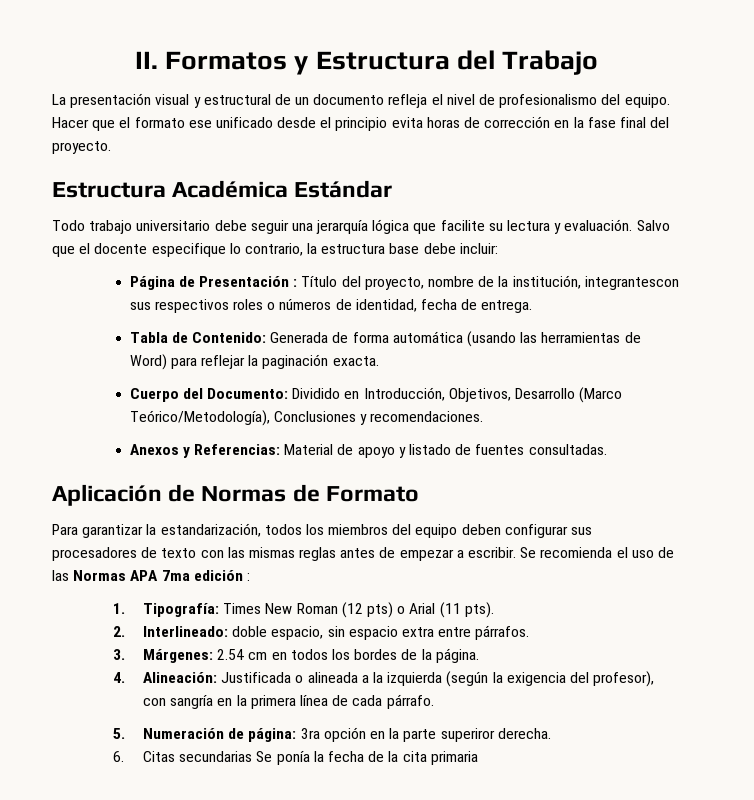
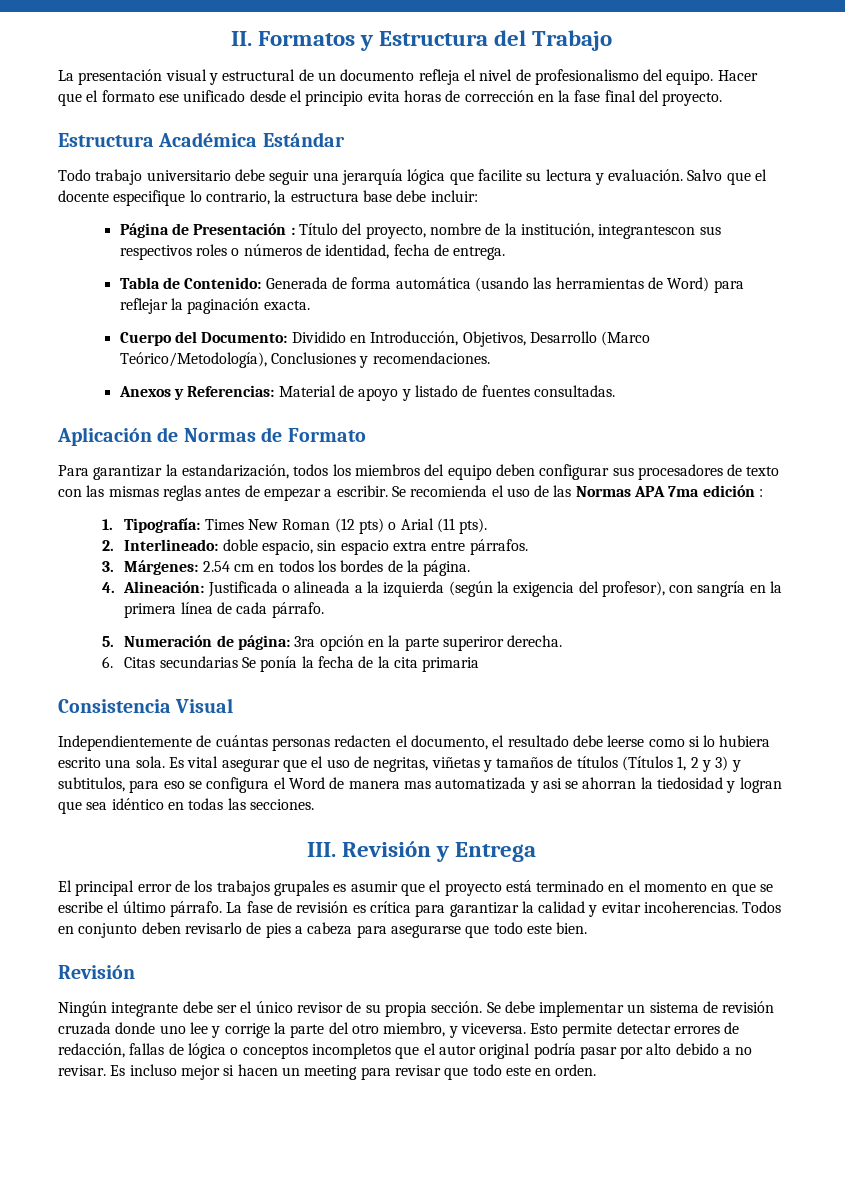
(478, 758) none -> [58,698,234,713] [58,735,771,751] [58,756,741,772] [58,777,782,793] [58,798,314,814] [306,841,537,862] [58,880,774,896] [58,901,782,917] [58,922,588,938] [58,965,135,979] [58,1001,775,1017] [58,1022,740,1038] [58,1043,753,1059] [58,1064,597,1080] // Consistencia Visual // Independientemente de cuántas personas redacten el documento, el resultado debe leerse como si lo hubiera escrito una sola. Es vital asegurar que el uso de negritas, viñetas y tamaños de títulos (Títulos 1, 2 y 3) y subtitulos, para eso se configura el Word de manera mas automatizada y asi se ahorran la tiedosidad y logran que sea idéntico en todas las secciones. // III. Revisión y Entrega // El principal error de los trabajos grupales es asumir que el proyecto está terminado en el momento en que se escribe el último párrafo. La fase de revisión es crítica para garantizar la calidad y evitar incoherencias. Todos en conjunto deben revisarlo de pies a cabeza para asegurarse que todo este bien. // Revisión // Ningún integrante debe ser el único revisor de su propia sección. Se debe implementar un sistema de revisión cruzada donde uno lee y corrige la parte del otro miembro, y viceversa. Esto permite detectar errores de redacción, fallas de lógica o conceptos incompletos que el autor original podría pasar por alto debido a no revisar. Es incluso mejor si hacen un meeting para revisar que todo este en orden.

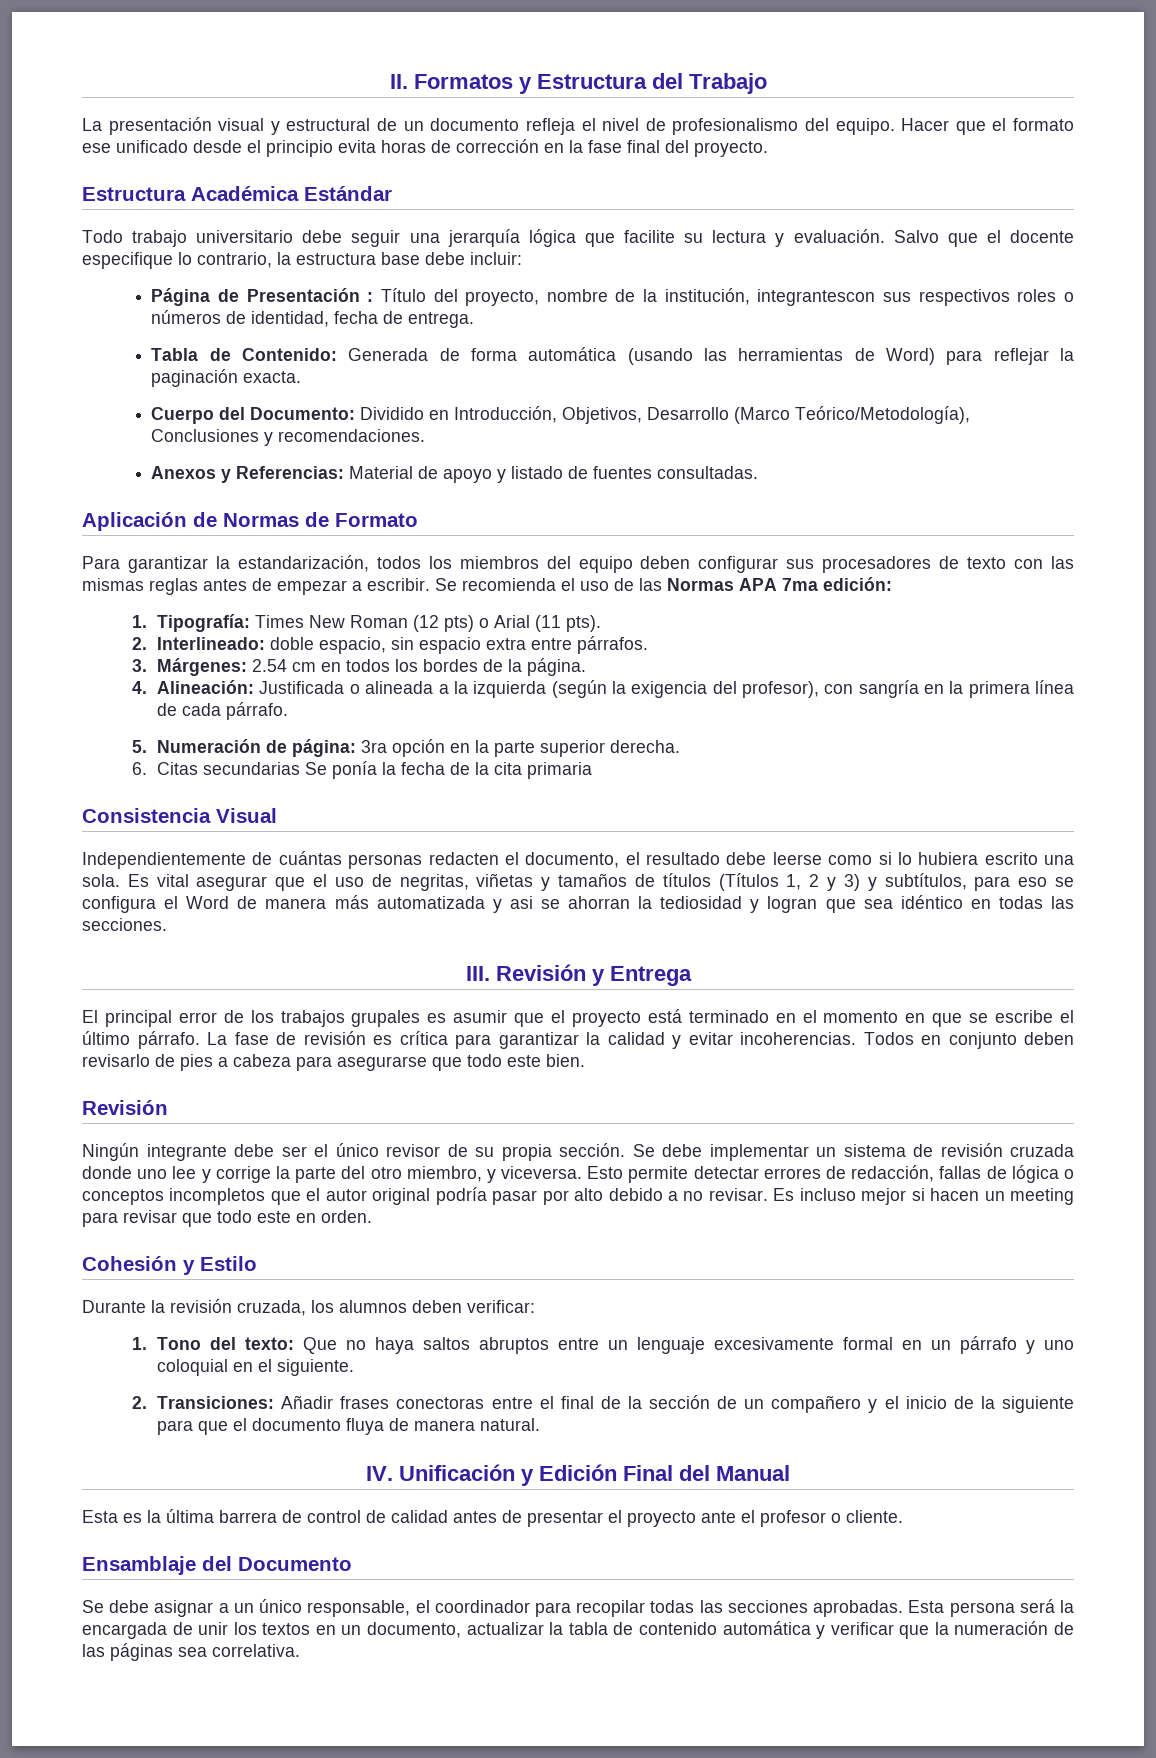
[702,485,764,497] edición : -> [823,577,892,591] edición:
[442,636,504,651] superiror -> [540,740,606,757] superior
[58,777,125,792] subtitulos, -> [884,873,967,890] subtítulos,
[403,781,431,789] mas -> [334,895,369,909] más
[657,777,724,789] tiedosidad -> [660,896,743,909] tediosidad
(597, 1070) none -> [82,1256,257,1275] [82,1299,535,1316] [132,1336,1074,1354] [157,1359,355,1376] [132,1395,1075,1413] [157,1418,541,1435] [366,1464,790,1486] [82,1509,903,1527] [82,1556,352,1575] [82,1599,1074,1617] [82,1621,1074,1639] [82,1643,300,1661] // Cohesión y Estilo // Durante la revisión cruzada, los alumnos deben verificar: // 1. Tono del texto: Que no haya saltos abruptos entre un lenguaje excesivamente formal en un párrafo y uno coloquial en el siguiente. // 2. Transiciones: Añadir frases conectoras entre el final de la sección de un compañero y el inicio de la siguiente para que el documento fluya de manera natural. // IV. Unificación y Edición Final del Manual // Esta es la última barrera de control de calidad antes de presentar el proyecto ante el profesor o cliente. // Ensamblaje del Documento // Se debe asignar a un único responsable, el coordinador para recopilar todas las secciones aprobadas. Esta persona será la encargada de unir los textos en un documento, actualizar la tabla de contenido automática y verificar que la numeración de las páginas sea correlativa.

